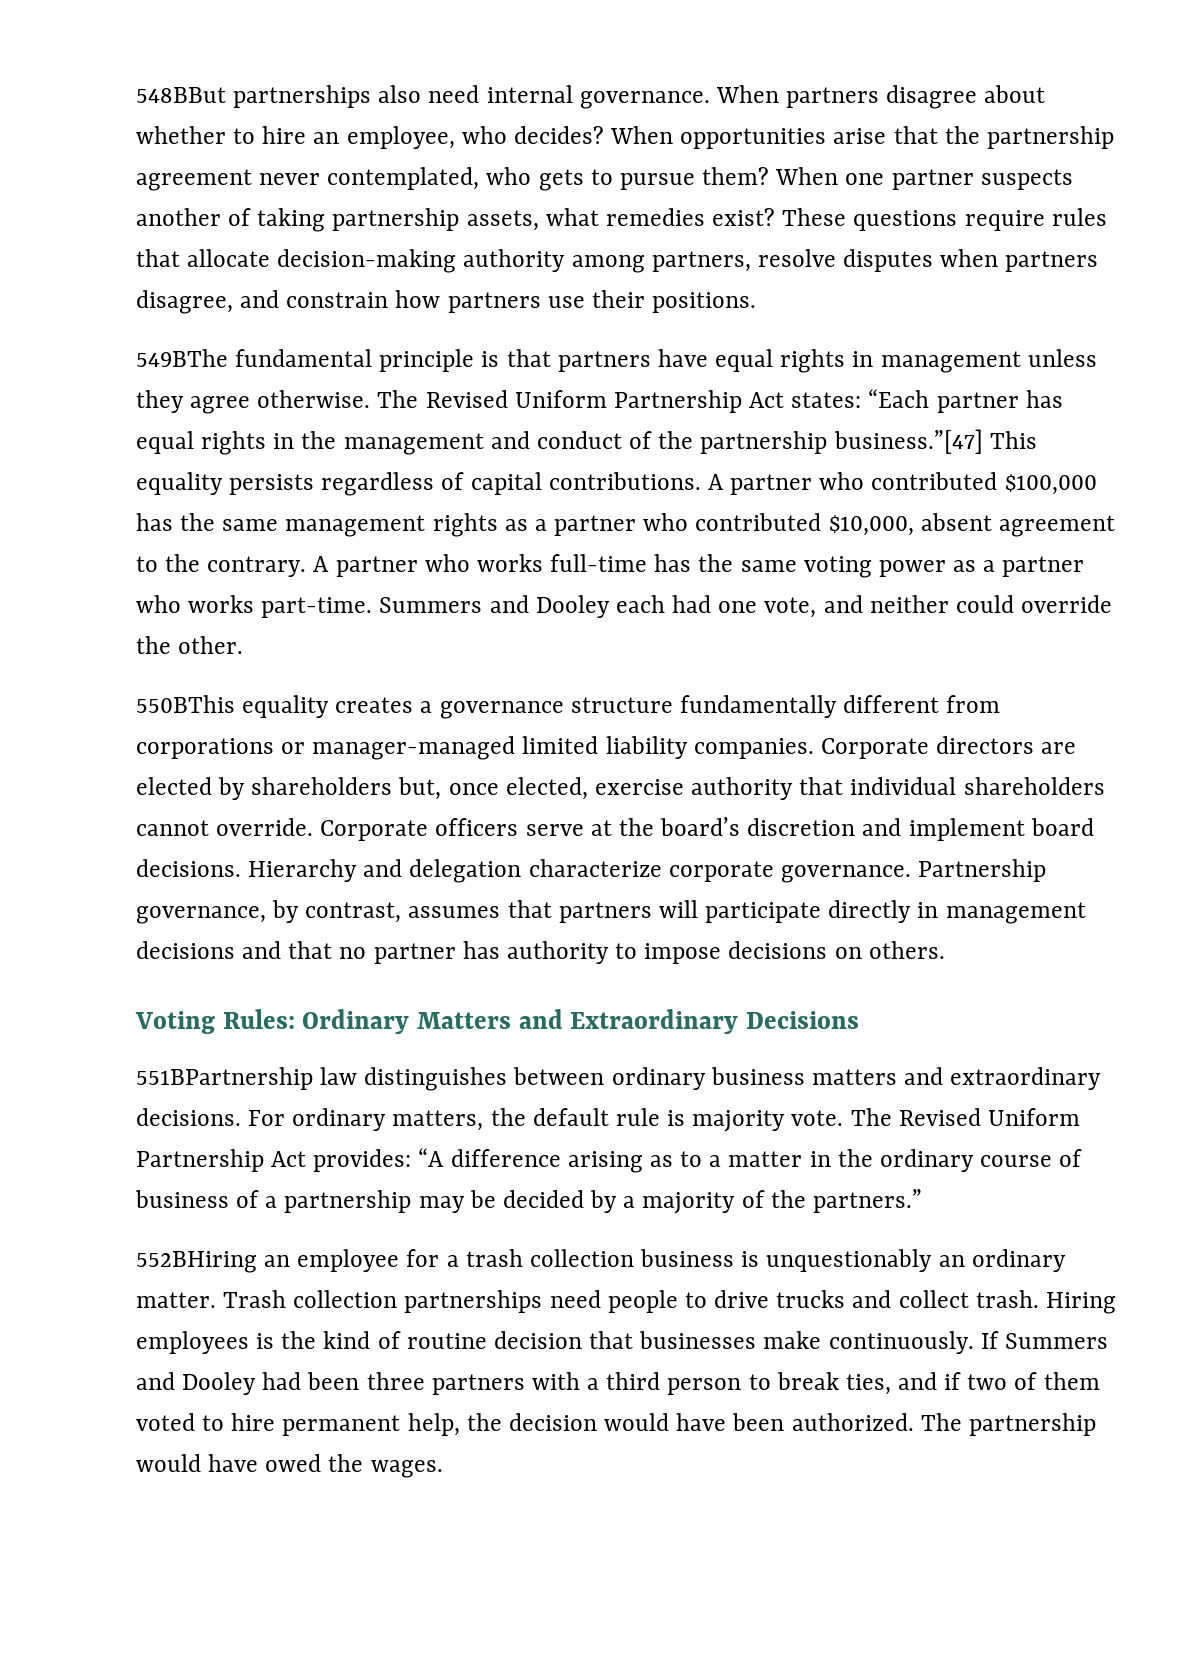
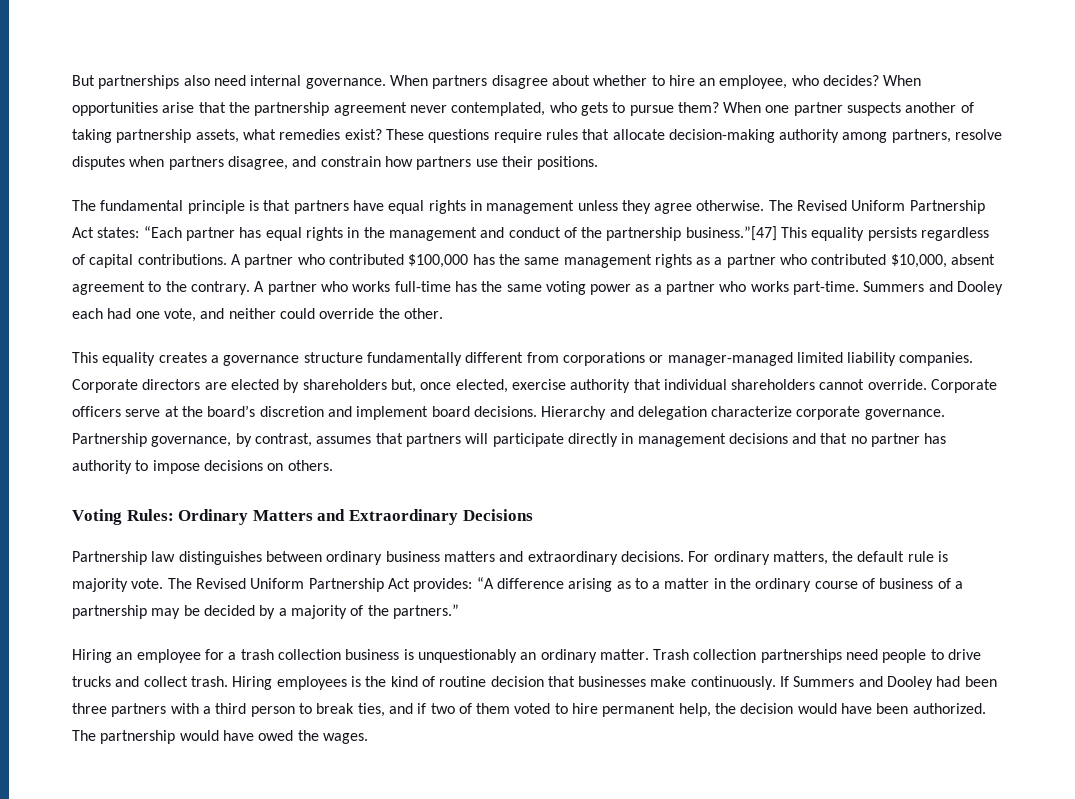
[136,87,226,103] 548BBut -> [72,75,95,86] But
[136,349,228,367] 549BThe -> [72,200,96,211] The
[136,695,235,713] 550BThis -> [72,352,98,363] This
[136,1067,313,1090] 551BPartnership -> [72,551,147,565] Partnership
[136,1251,257,1273] 552BHiring -> [72,649,112,663] Hiring

